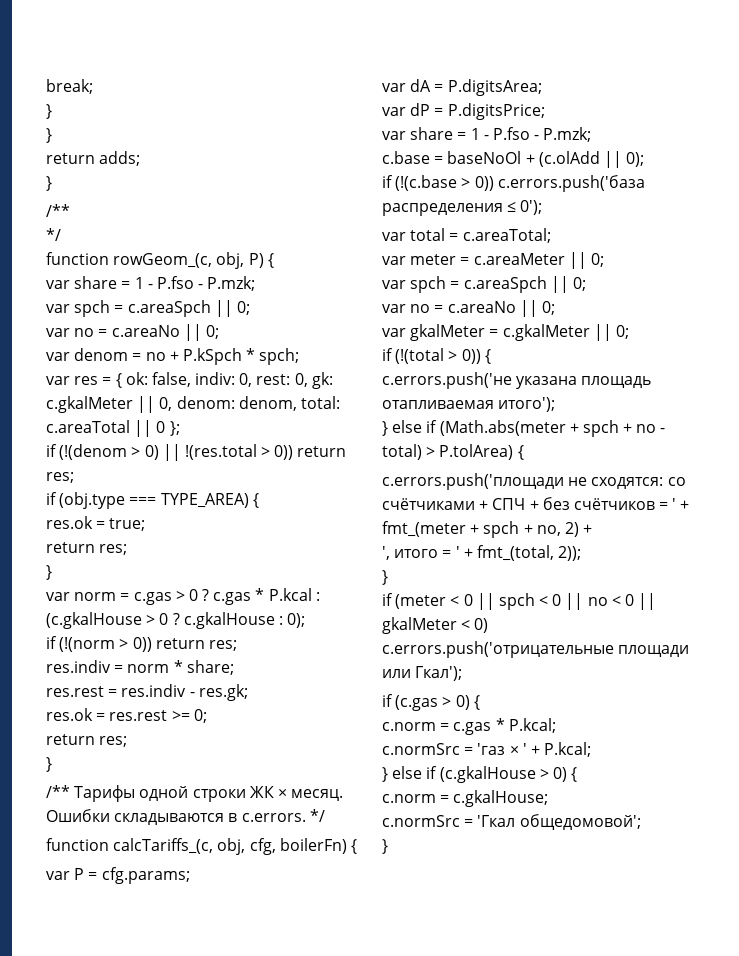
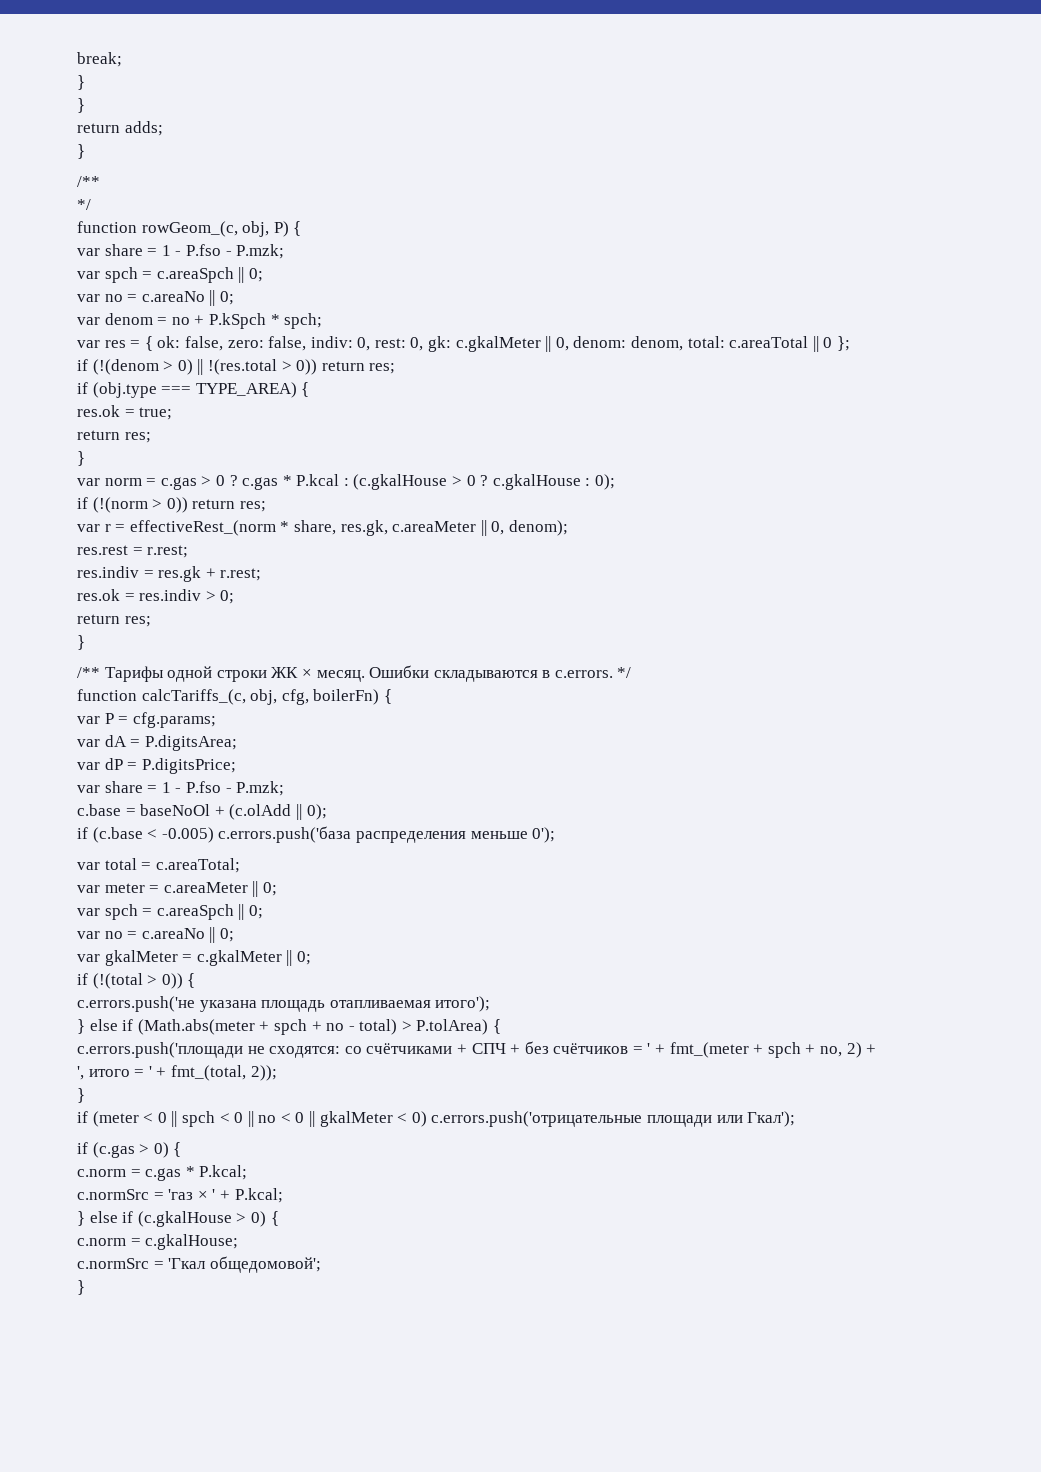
(191, 379) none -> [227,336,307,351] zero: false,
[46,660,234,675] [46,684,248,701] [46,708,190,721] res.indiv = norm * share; // res.rest = res.indiv - res.gk; // res.ok = res.rest >= -> [77,520,568,536] [77,545,189,558] [77,566,262,582] [77,589,216,601] var r = effectiveRest_(norm * share, res.gk, c.areaMeter || 0, denom); // res.rest = r.rest; // res.indiv = res.gk + r.rest; // res.ok = res.indiv >
[395,175,494,191] (!(c.base > 0)) -> [92,827,214,843] (c.base < -0.005)
[507,201,517,212] ≤ -> [470,831,528,839] меньше

